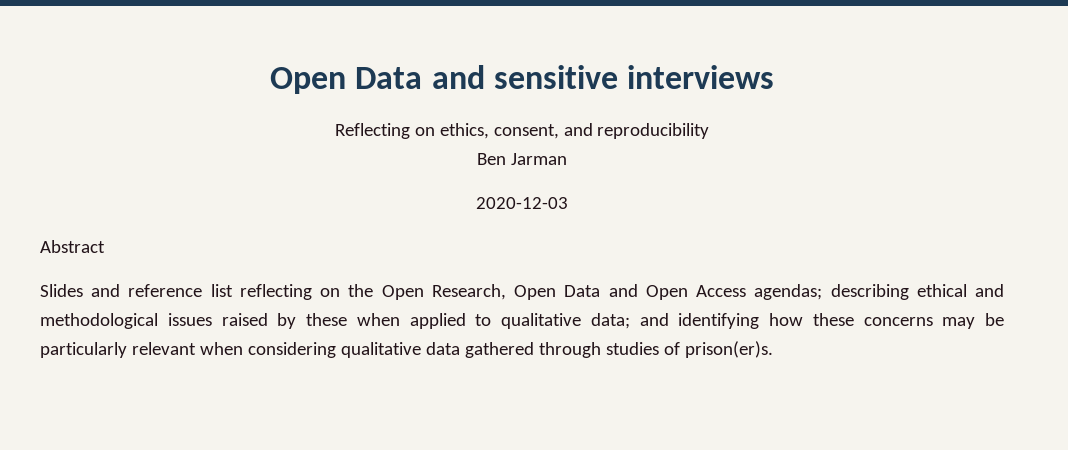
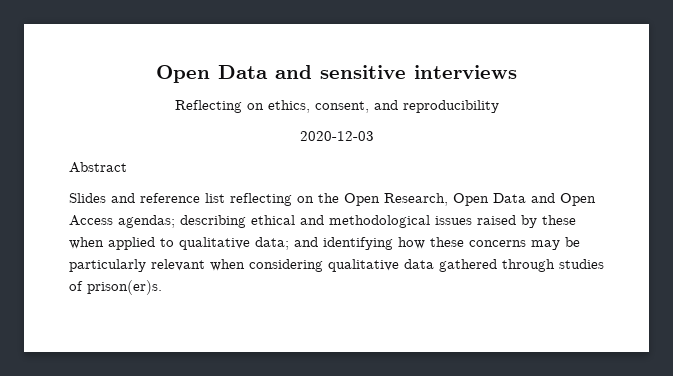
[477,153,567,165] // Ben Jarman -> (499, 106) none

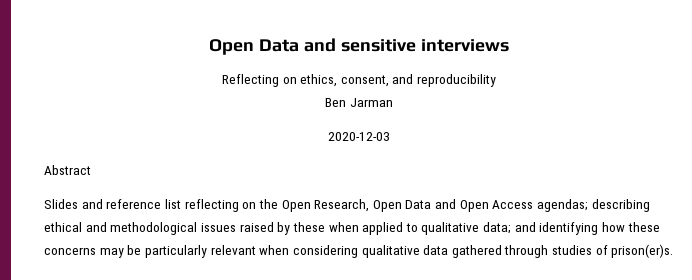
(499, 106) none -> [325,98,393,107] // Ben Jarman

